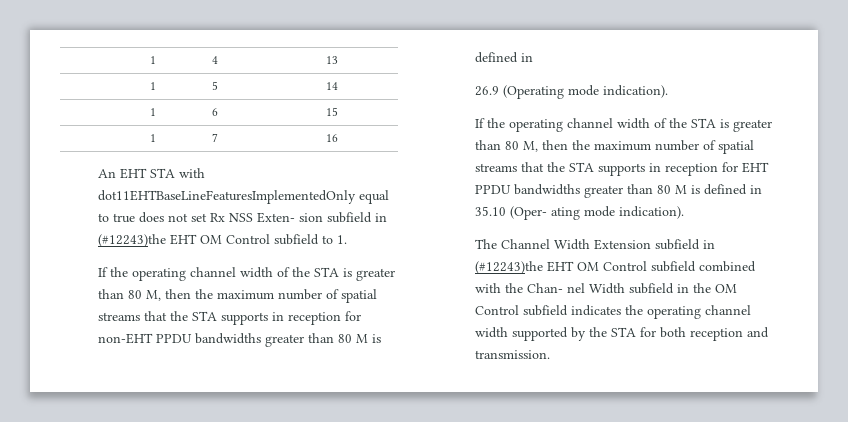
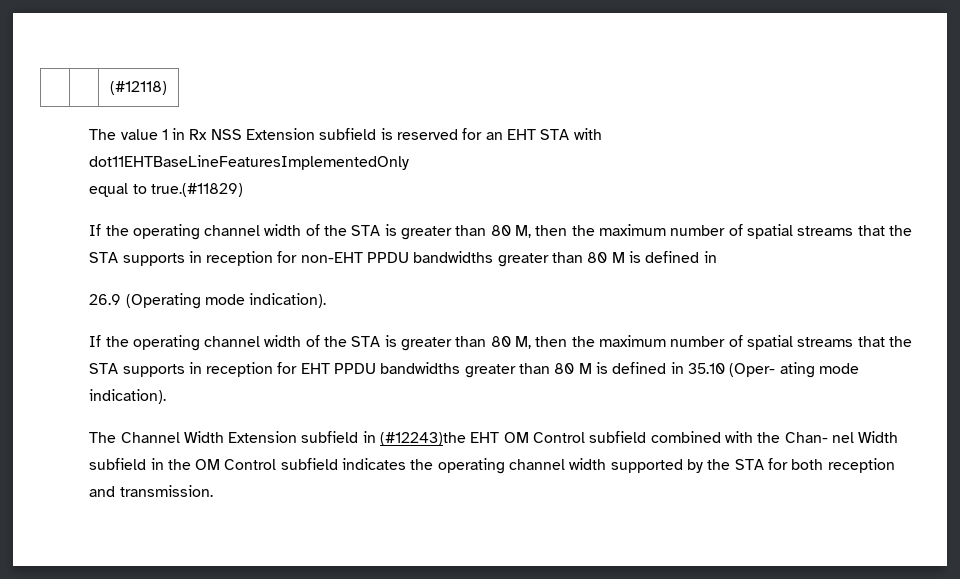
[150,56,157,64] [212,56,218,64] [326,56,338,64] [150,82,157,90] [212,81,218,90] [326,82,338,90] [150,108,157,116] [212,108,218,116] [326,107,338,116] [150,134,157,142] [212,133,218,142] [326,134,338,142] [97,169,116,178] 1 | 4 | 13 // 1 | 5 | 14 // 1 | 6 | 15 // 1 | 7 | 16 // An -> [110,81,167,95] [89,128,503,140] | | (#12118) // The value 1 in Rx NSS Extension subfield is reserved for an
(356, 197) none -> (410, 162) //
[112,212,387,223] [97,234,347,247] true does not set Rx NSS Exten- sion subfield in (#12243)the EHT OM Control subfield to 1. -> [150,183,243,197] true.(#11829)

